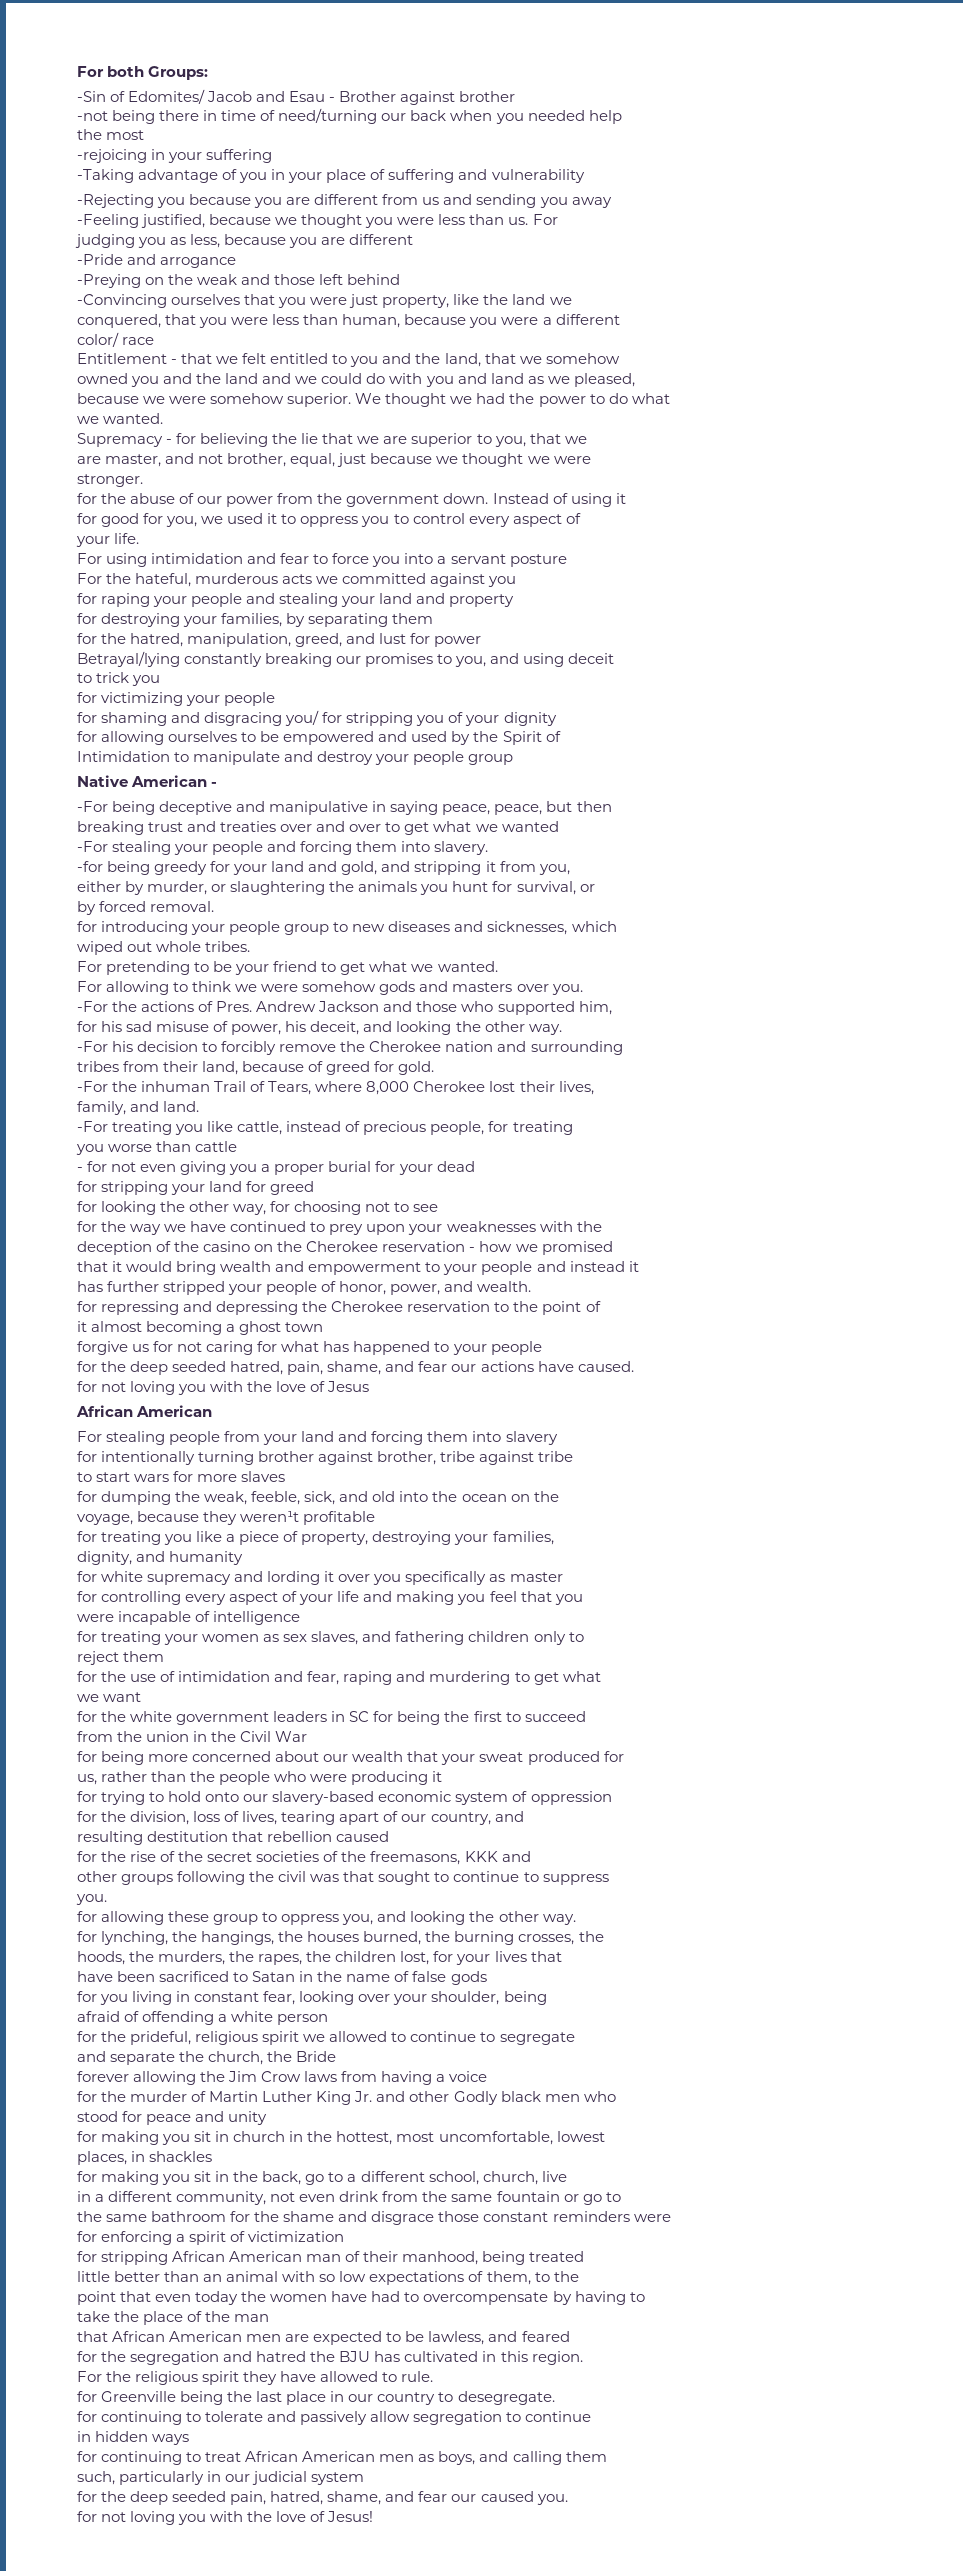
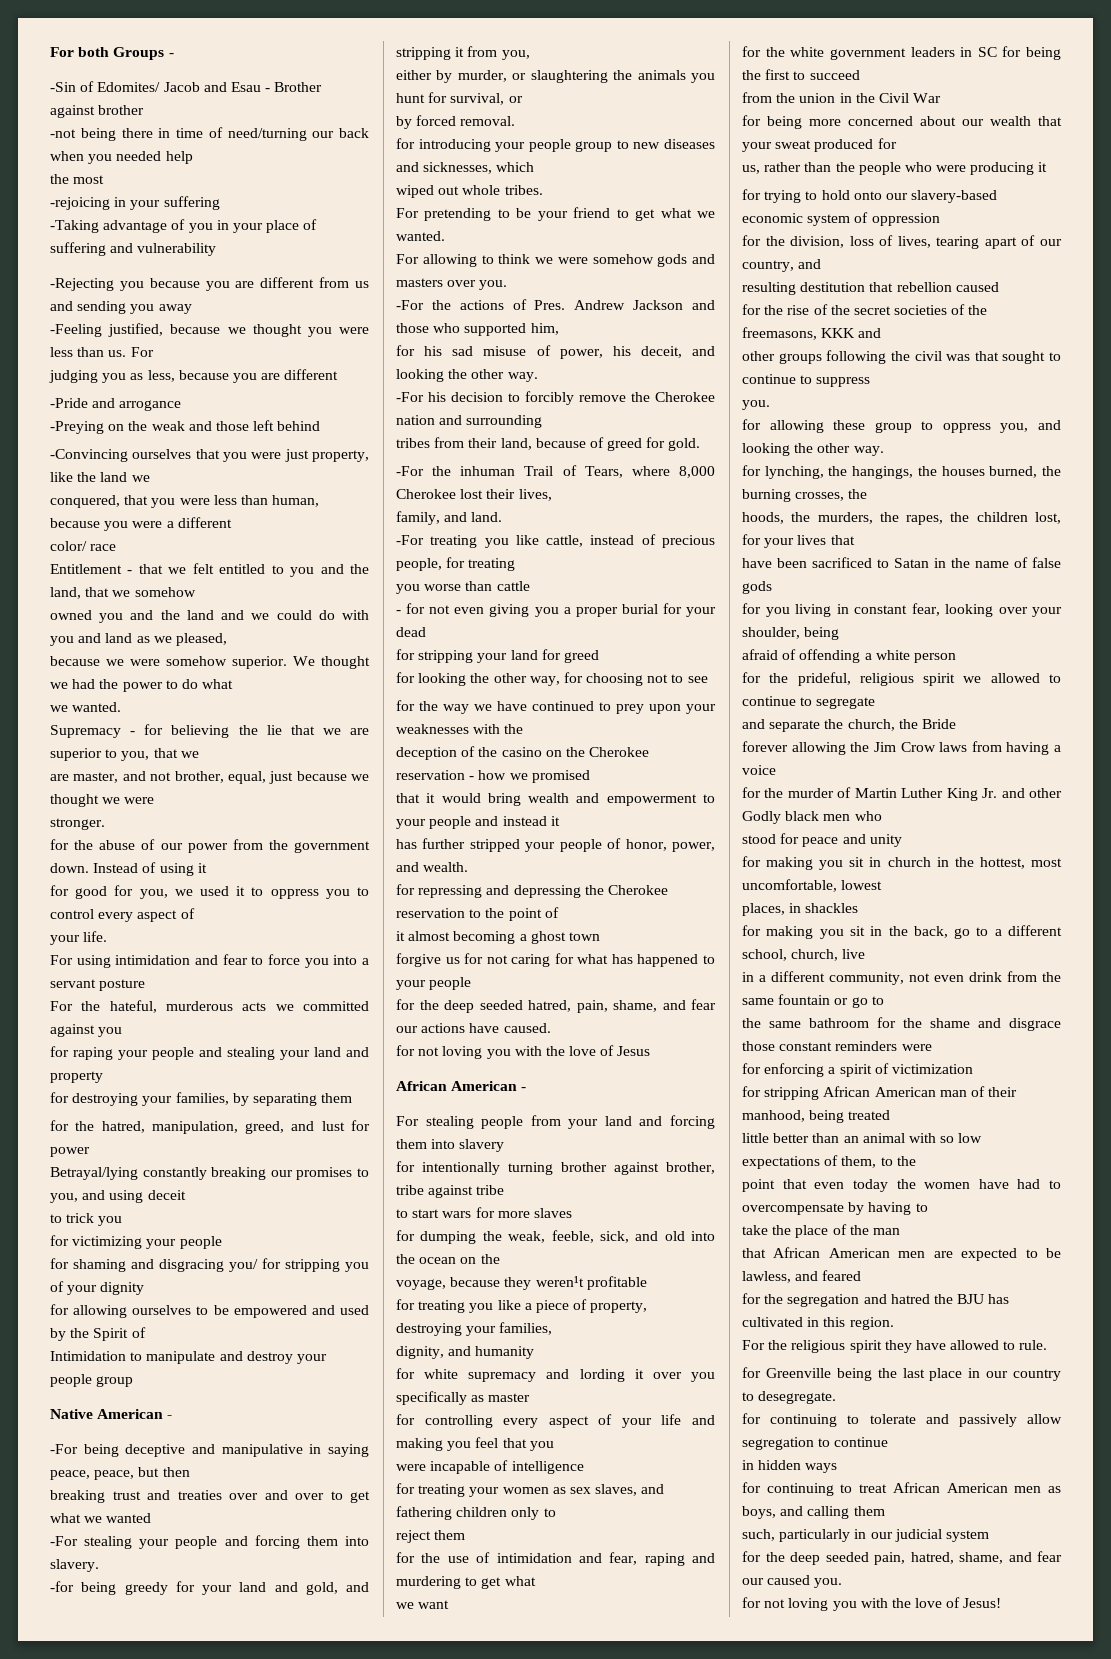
[148,66,209,80] Groups: -> [113,47,174,60] Groups -
(213, 1411) none -> [521,1087,527,1091] -

